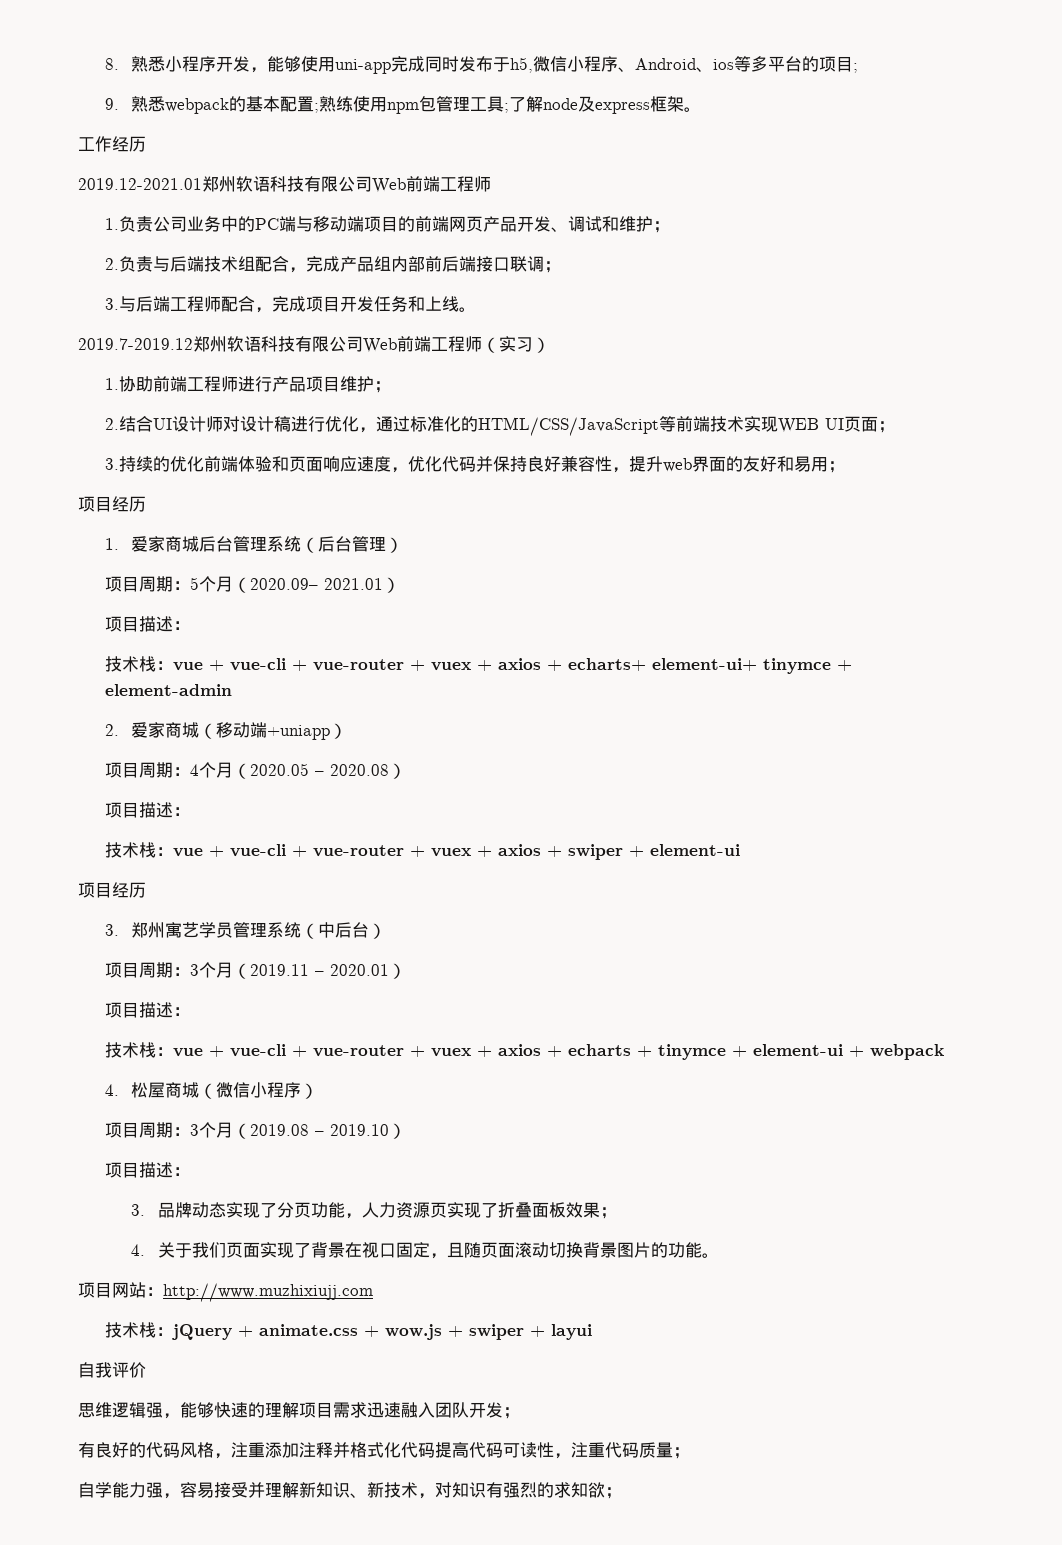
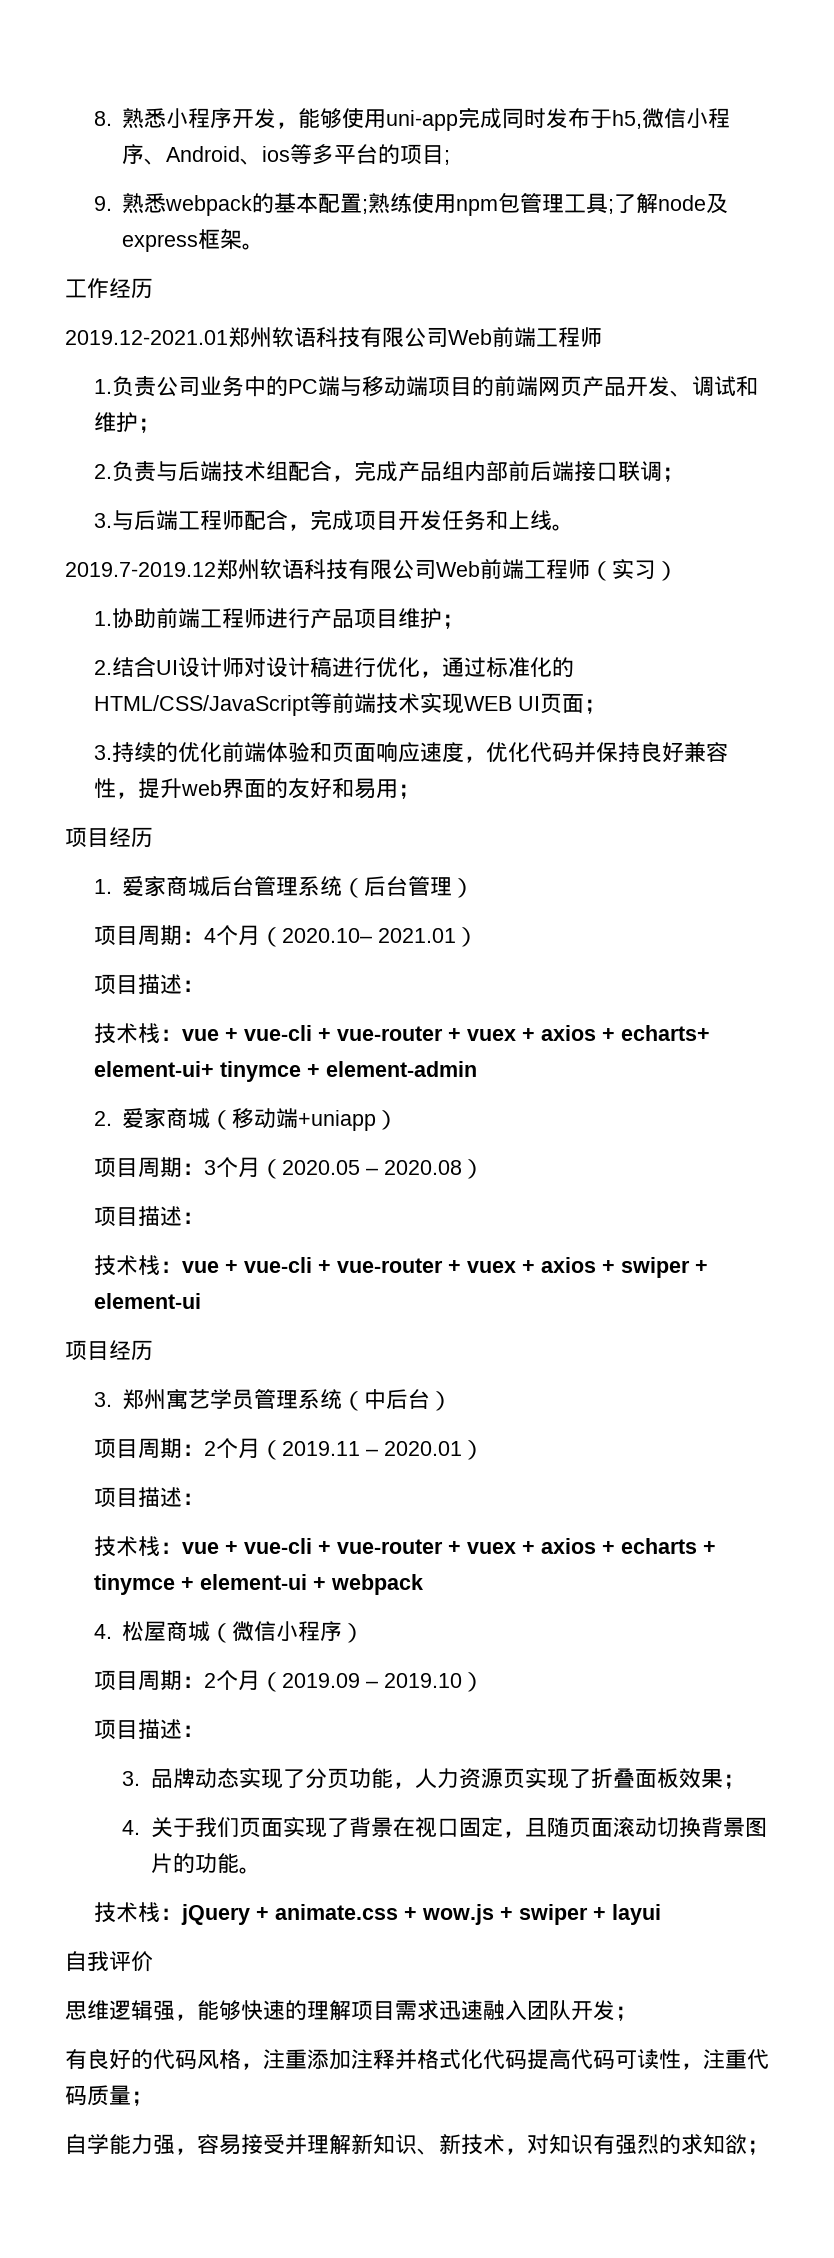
[189,576,318,593] 5个月（2020.09– -> [203,925,372,947] 4个月（2020.10–
[189,764,199,776] 4 -> [203,1160,216,1175] 3
[189,964,199,976] 3 -> [203,1441,216,1456] 2
[189,1122,309,1139] 3个月（2019.08 -> [203,1670,360,1692] 2个月（2019.09
[78,1282,373,1302] // 项目网站：http://www.muzhixiujj.com -> (262, 1870) none

